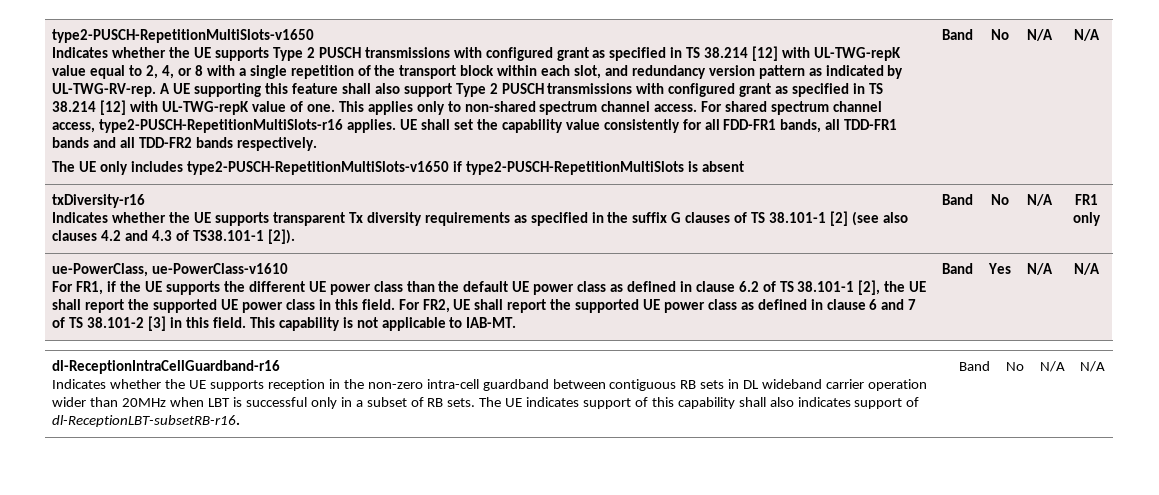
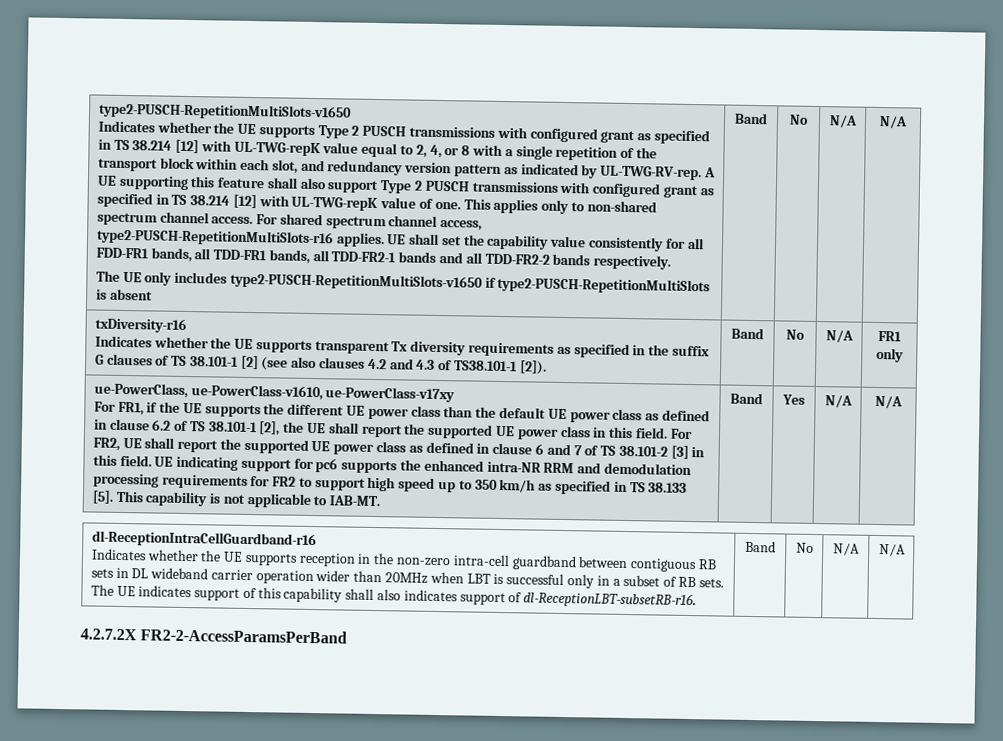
(898, 124) none -> [268,249,397,264] bands, all TDD-FR2-1
[139,137,193,148] TDD-FR2 -> [484,253,550,265] TDD-FR2-2
[152,263,289,274] ue-PowerClass-v1610 -> [190,384,456,403] ue-PowerClass-v1610, ue-PowerClass-v17xy
(246, 322) none -> [154,455,692,476] [92,473,688,495] [91,490,114,504] UE indicating support for pc6 supports the enhanced intra-NR RRM and demodulation processing requirements for FR2 to support high speed up to 350 km/h as specified in TS 38.133 [5].
(1105, 366) none -> [80,628,348,644] // 4.2.7.2X FR2-2-AccessParamsPerBand

